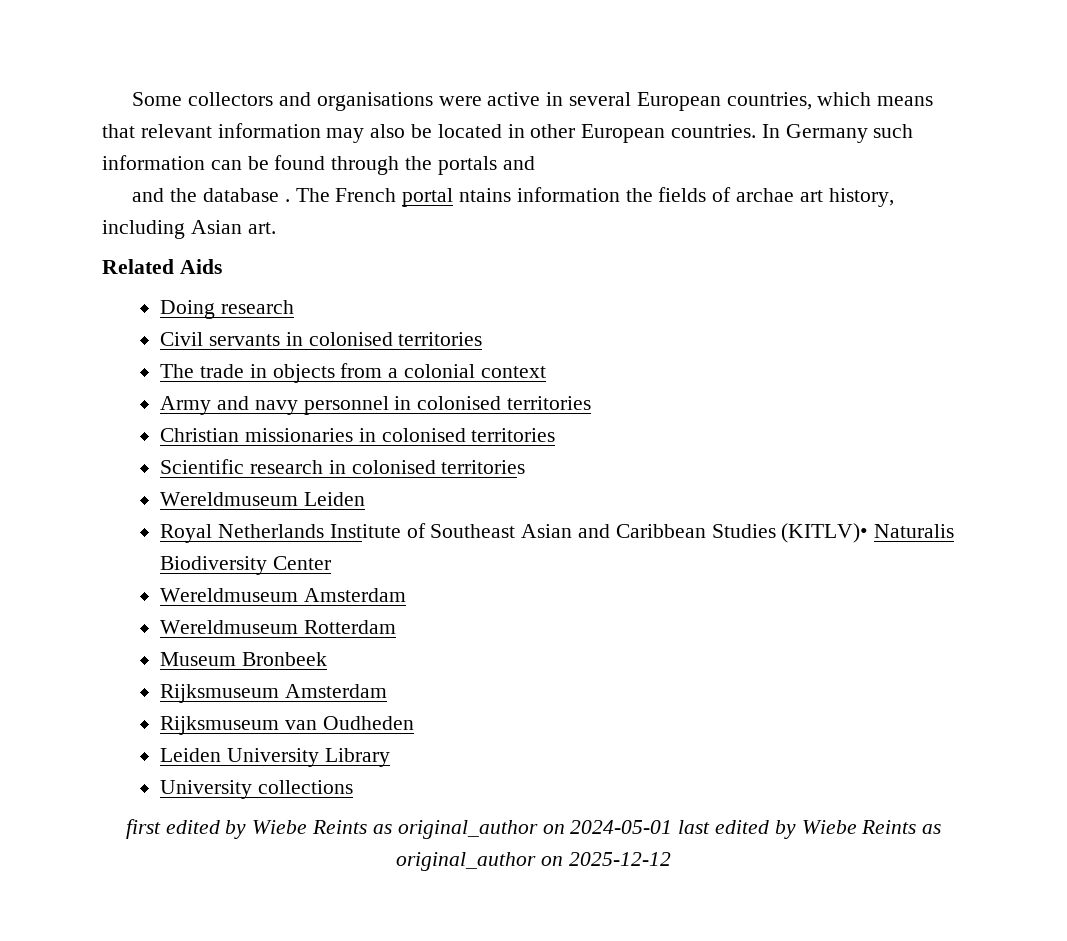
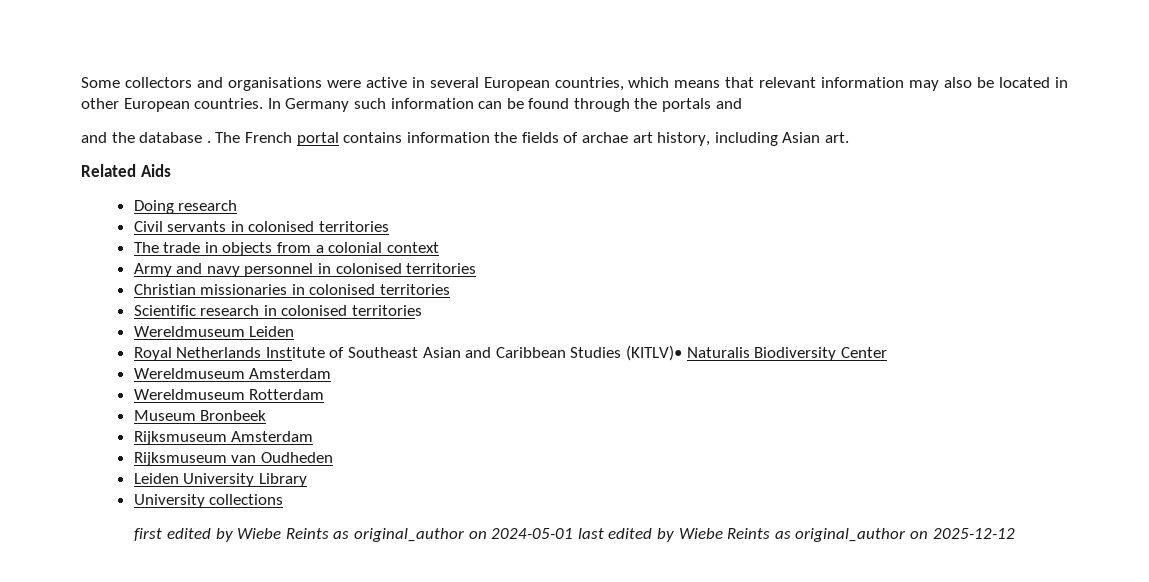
[459,188,512,202] ntains -> [343,132,403,143] contains

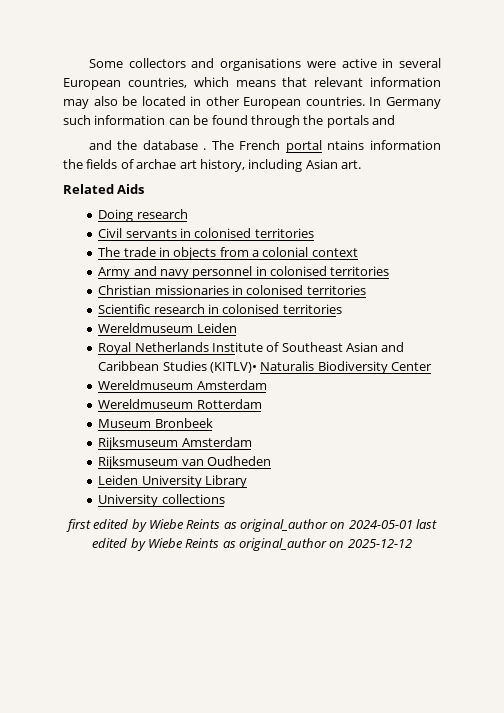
[343,132,403,143] contains -> [327,140,365,150] ntains

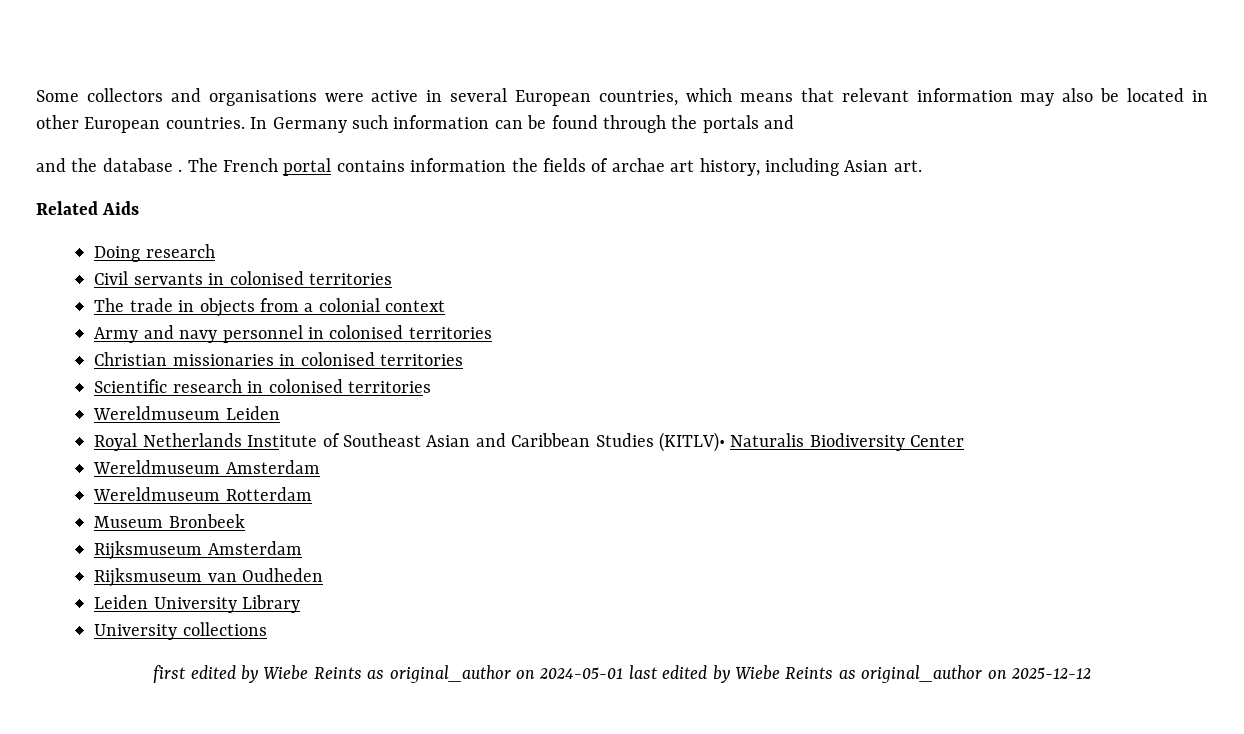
[327,140,365,150] ntains -> [336,160,405,172] contains

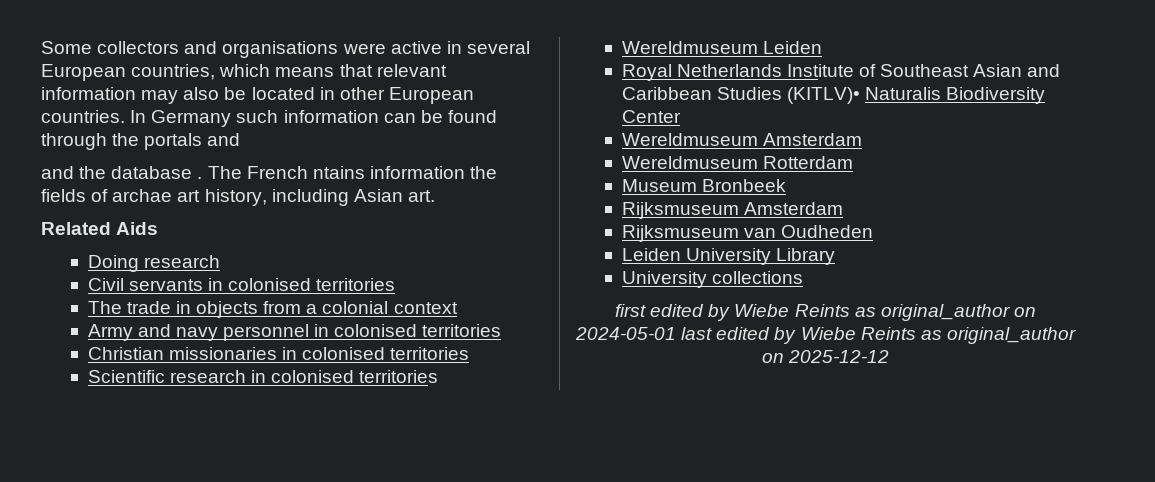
[283,158,405,176] portal contains -> [312,166,365,179] ntains

